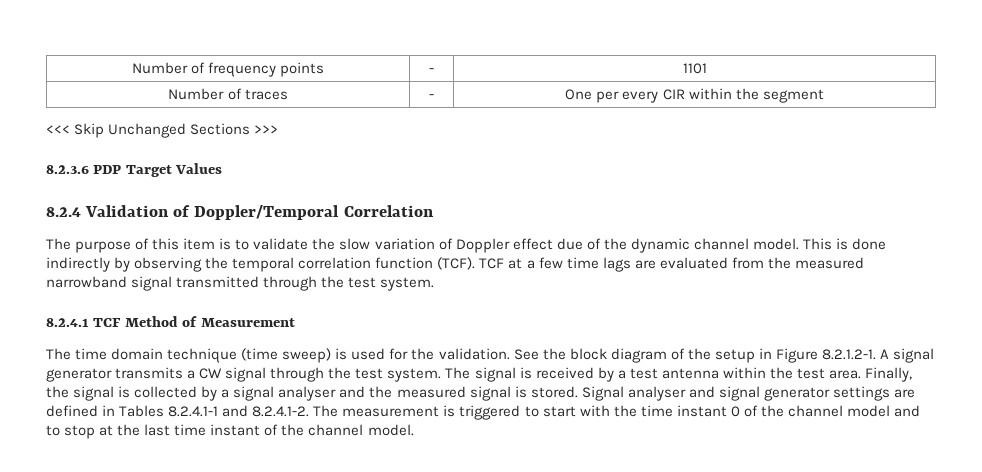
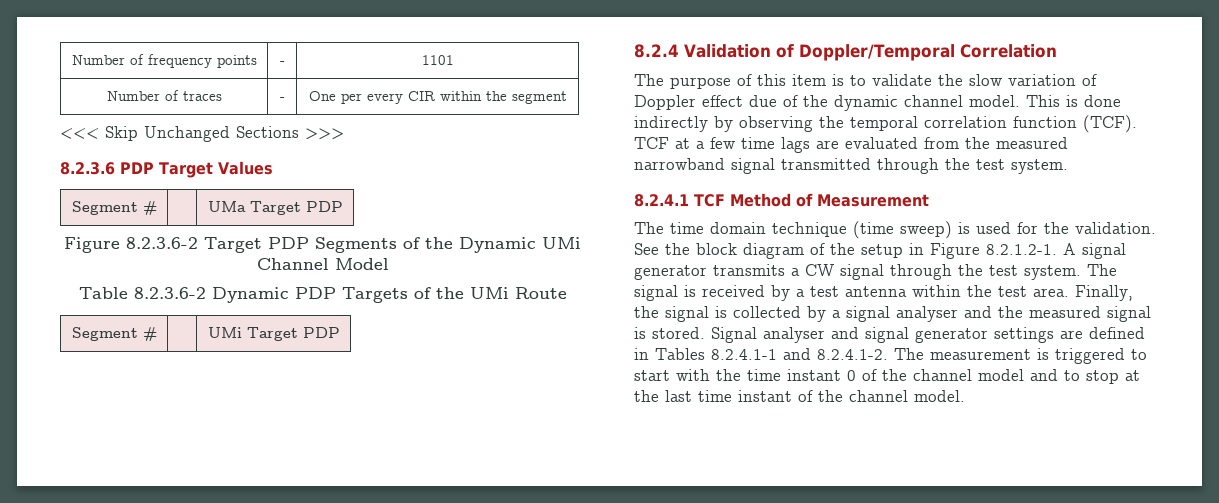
(223, 168) none -> [71,201,157,215] [207,201,343,215] [64,237,581,253] [256,258,389,270] [78,287,567,303] [71,327,157,341] [207,327,340,341] // Segment # | | UMa Target PDP // Figure 8.2.3.6-2 Target PDP Segments of the Dynamic UMi Channel Model // Table 8.2.3.6-2 Dynamic PDP Targets of the UMi Route // Segment # | | UMi Target PDP

